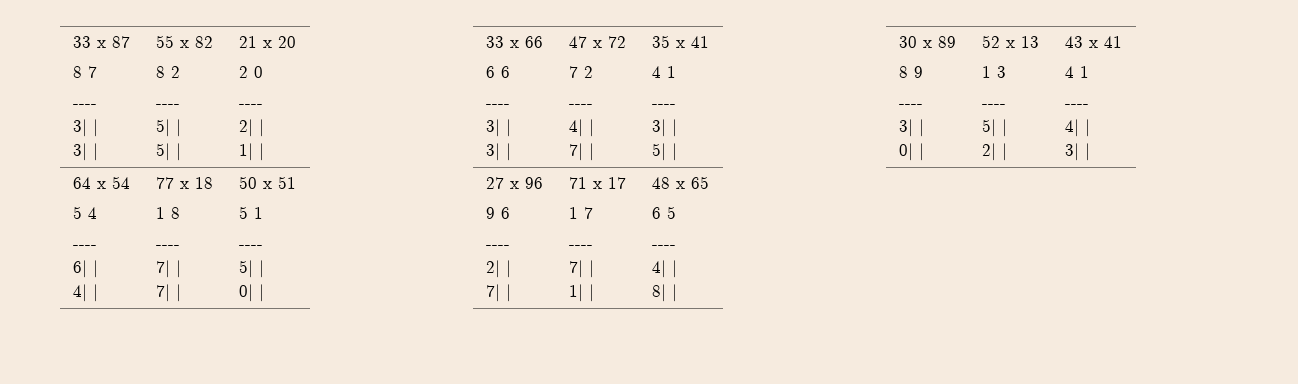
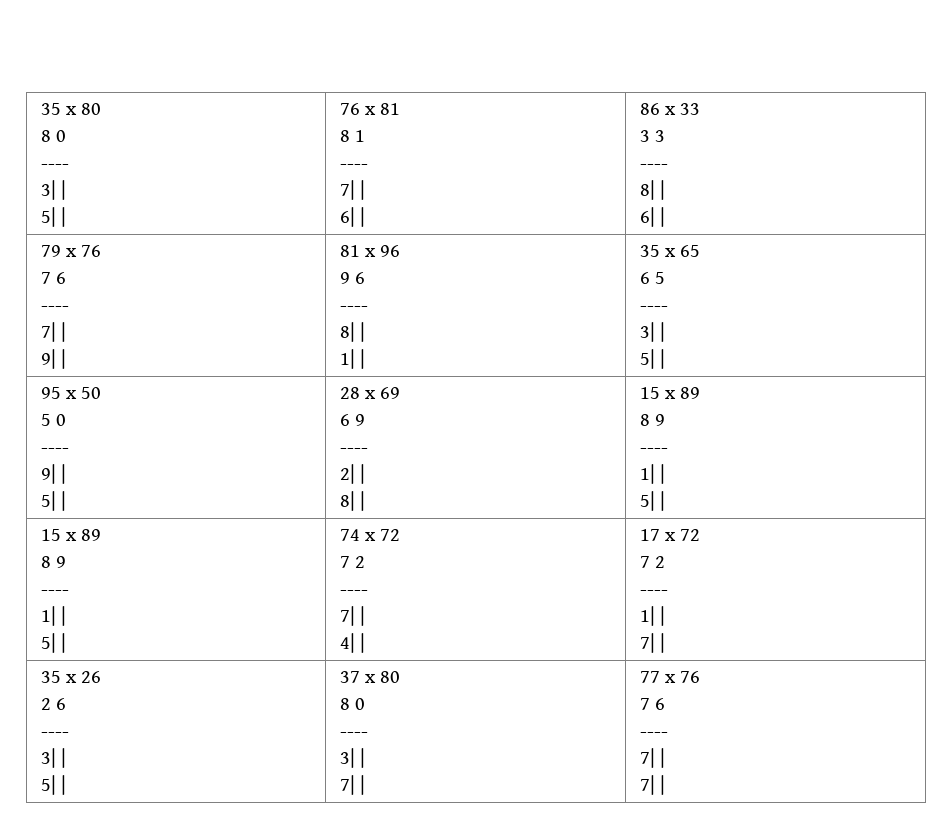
[72,36,130,48] [72,66,97,78] [72,104,97,108] [72,119,98,137] [72,143,98,161] [155,35,213,48] [155,66,180,78] [155,104,180,108] [155,119,181,137] [155,143,181,161] [238,36,296,48] [238,66,263,78] [238,104,263,108] [238,119,264,137] [238,143,264,161] [72,176,130,189] [72,206,97,219] [72,245,97,249] [72,260,98,278] [72,284,98,302] [155,177,213,189] [155,207,180,219] [155,245,180,249] [155,260,181,278] [155,284,181,302] [238,176,296,189] [238,206,263,219] [238,245,263,249] [238,260,264,278] [238,284,264,302] [485,36,543,48] [485,66,510,78] [485,104,510,108] [485,119,511,137] [485,143,511,161] [568,36,626,48] [568,66,593,78] [568,104,593,108] [568,119,594,137] [568,143,583,161] 33 x 87 // 8 7 // ---- // 3| | // 3| | | 55 x 82 // 8 2 // ---- // 5| | // 5| | | 21 x 20 // 2 0 // ---- // 2| | // 1| | // 64 x 54 // 5 4 // ---- // 6| | // 4| | | 77 x 18 // 1 8 // ---- // 7| | // 7| | | 50 x 51 // 5 1 // ---- // 5| | // 0| | // 33 x 66 // 6 6 // ---- // 3| | // 3| | | 47 x 72 // 7 2 // ---- // 4| | // 7| -> [40,103,102,115] [40,130,67,142] [40,164,69,169] [40,180,67,200] [40,207,67,227] [339,103,401,115] [339,130,366,142] [339,164,368,169] [339,180,366,200] [339,207,366,227] [639,103,701,115] [639,130,666,142] [639,164,668,169] [639,180,666,200] [639,207,666,227] [40,245,102,257] [40,272,67,284] [40,306,69,311] [40,322,67,342] [40,349,67,369] [339,245,401,257] [339,272,366,284] [339,306,368,311] [339,322,366,342] [339,349,355,369] 35 x 80 // 8 0 // ---- // 3| | // 5| | | 76 x 81 // 8 1 // ---- // 7| | // 6| | | 86 x 33 // 3 3 // ---- // 8| | // 6| | // 79 x 76 // 7 6 // ---- // 7| | // 9| | | 81 x 96 // 9 6 // ---- // 8| | // 1|
[690,36,709,48] [651,66,676,78] 41 // 4 1 -> [680,245,701,257] [639,272,666,284] 65 // 6 5
[485,177,543,189] [485,207,510,219] [485,245,510,249] [485,260,511,278] [485,284,511,302] [568,177,626,189] [568,207,593,219] [568,245,593,249] [568,260,594,278] [568,284,594,302] [651,176,709,189] [651,206,676,219] [651,245,676,249] [651,260,677,278] [651,284,677,302] [898,36,956,48] [898,66,923,78] [898,104,923,108] [898,119,924,137] [898,143,924,161] [981,35,1039,48] [981,66,1006,78] [981,104,1006,108] [981,119,1007,137] [981,143,1007,161] [1064,36,1122,48] [1064,66,1089,78] [1064,104,1089,108] [1064,119,1090,137] [1064,143,1079,161] 27 x 96 // 9 6 // ---- // 2| | // 7| | | 71 x 17 // 1 7 // ---- // 7| | // 1| | | 48 x 65 // 6 5 // ---- // 4| | // 8| | // 30 x 89 // 8 9 // ---- // 3| | // 0| | | 52 x 13 // 1 3 // ---- // 5| | // 2| | | 43 x 41 // 4 1 // ---- // 4| | // 3| -> [40,387,102,399] [40,414,67,426] [40,448,69,453] [40,464,67,484] [40,491,67,511] [339,387,401,399] [339,414,366,426] [339,448,368,453] [339,464,366,484] [339,491,366,511] [639,387,701,399] [639,414,666,426] [639,448,668,453] [639,464,666,484] [639,491,666,511] [40,529,102,541] [40,556,67,568] [40,590,69,595] [40,606,67,626] [40,633,67,653] [339,529,401,541] [339,556,366,568] [339,590,368,595] [339,606,366,626] [339,633,366,653] [639,529,701,541] [639,556,666,568] [639,590,668,595] [639,606,666,626] [639,633,666,653] [40,671,102,683] [40,698,67,710] [40,732,69,737] [40,748,67,768] [40,775,67,795] [339,671,401,683] [339,698,366,710] [339,732,368,737] [339,748,366,768] [339,775,366,795] [639,671,701,683] [639,698,666,710] [639,732,668,737] [639,748,666,768] [639,775,655,795] 95 x 50 // 5 0 // ---- // 9| | // 5| | | 28 x 69 // 6 9 // ---- // 2| | // 8| | | 15 x 89 // 8 9 // ---- // 1| | // 5| | // 15 x 89 // 8 9 // ---- // 1| | // 5| | | 74 x 72 // 7 2 // ---- // 7| | // 4| | | 17 x 72 // 7 2 // ---- // 1| | // 7| | // 35 x 26 // 2 6 // ---- // 3| | // 5| | | 37 x 80 // 8 0 // ---- // 3| | // 7| | | 77 x 76 // 7 6 // ---- // 7| | // 7|

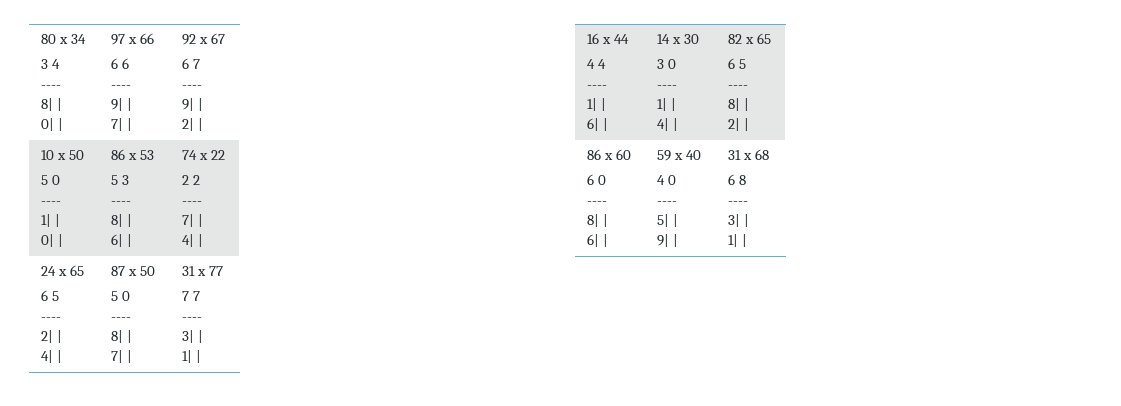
[40,103,102,115] [40,130,67,142] [40,164,69,169] [40,180,67,200] [40,207,67,227] [339,103,401,115] [339,130,366,142] [339,164,368,169] [339,180,366,200] [339,207,355,227] 35 x 80 // 8 0 // ---- // 3| | // 5| | | 76 x 81 // 8 1 // ---- // 7| | // 6| -> [40,34,86,44] [40,59,60,69] [40,85,61,89] [40,98,62,111] [40,118,63,131] [110,33,154,45] [110,58,129,69] [110,85,131,89] [110,98,132,111] [110,118,132,131] [181,33,225,45] [181,58,200,69] [181,85,202,89] [181,98,203,111] [181,118,203,131] [40,150,84,160] [40,175,60,185] [40,201,61,205] [40,214,60,227] [40,234,54,247] 80 x 34 // 3 4 // ---- // 8| | // 0| | | 97 x 66 // 6 6 // ---- // 9| | // 7| | | 92 x 67 // 6 7 // ---- // 9| | // 2| | // 10 x 50 // 5 0 // ---- // 1| | // 0|
[680,103,701,115] [639,130,650,142] 33 // 3 -> [139,150,154,160] [110,175,118,185] 53 // 5
[40,245,102,257] [40,272,67,284] [40,306,69,311] [40,322,67,342] [40,349,67,369] [339,245,401,257] [339,272,366,284] [339,306,368,311] [339,322,366,342] [339,349,366,369] [639,245,701,257] [639,272,666,284] [639,306,668,311] [639,322,666,342] [639,349,666,369] [40,387,102,399] [40,414,67,426] [40,448,69,453] [40,464,67,484] [40,491,67,511] [339,387,401,399] [339,414,366,426] [339,448,368,453] [339,464,366,484] [339,491,366,511] [639,387,701,399] [639,414,666,426] [639,448,668,453] [639,464,666,484] [639,491,666,511] [40,529,102,541] [40,556,67,568] [40,590,69,595] [40,606,67,626] [40,633,67,653] // 79 x 76 // 7 6 // ---- // 7| | // 9| | | 81 x 96 // 9 6 // ---- // 8| | // 1| | | 35 x 65 // 6 5 // ---- // 3| | // 5| | // 95 x 50 // 5 0 // ---- // 9| | // 5| | | 28 x 69 // 6 9 // ---- // 2| | // 8| | | 15 x 89 // 8 9 // ---- // 1| | // 5| | // 15 x 89 // 8 9 // ---- // 1| | // 5| | -> (132, 240) none
[380,529,401,541] [339,556,350,568] 72 // 7 -> [210,150,225,160] [181,175,189,185] 22 // 2
[639,529,701,541] [639,556,666,568] [639,590,668,595] [639,606,666,626] [639,633,666,653] [40,671,102,683] [40,698,67,710] [40,732,69,737] [40,748,67,768] [40,775,67,795] [339,671,401,683] [339,698,366,710] [339,732,368,737] [339,748,366,768] [339,775,366,795] [639,671,701,683] [639,698,666,710] [639,732,668,737] [639,748,666,768] [639,775,666,795] | 17 x 72 // 7 2 // ---- // 1| | // 7| | // 35 x 26 // 2 6 // ---- // 3| | // 5| | | 37 x 80 // 8 0 // ---- // 3| | // 7| | | 77 x 76 // 7 6 // ---- // 7| | // 7| | -> [40,265,84,276] [40,290,59,301] [40,317,61,321] [40,330,62,343] [40,350,62,363] [110,266,155,276] [110,291,130,301] [110,317,131,321] [110,330,132,343] [110,350,132,363] [181,266,223,276] [181,291,200,301] [181,317,202,321] [181,330,203,343] [181,350,201,363] [586,33,629,44] [586,59,606,69] [586,85,607,89] [586,98,606,111] [586,118,608,131] [656,34,699,44] [656,59,676,69] [656,85,677,89] [656,98,676,111] [656,118,678,131] [727,33,771,44] [727,58,746,69] [727,85,748,89] [727,98,749,111] [727,118,749,131] [586,149,631,160] [586,174,606,185] [586,201,607,205] [586,214,608,227] [586,234,608,247] [656,150,701,161] [656,175,676,185] [656,201,677,205] [656,214,678,227] [656,234,678,247] [727,149,769,160] [727,174,746,185] [727,201,748,205] [727,214,749,227] [727,234,747,247] // 24 x 65 // 6 5 // ---- // 2| | // 4| | | 87 x 50 // 5 0 // ---- // 8| | // 7| | | 31 x 77 // 7 7 // ---- // 3| | // 1| | // 16 x 44 // 4 4 // ---- // 1| | // 6| | | 14 x 30 // 3 0 // ---- // 1| | // 4| | | 82 x 65 // 6 5 // ---- // 8| | // 2| | // 86 x 60 // 6 0 // ---- // 8| | // 6| | | 59 x 40 // 4 0 // ---- // 5| | // 9| | | 31 x 68 // 6 8 // ---- // 3| | // 1| |

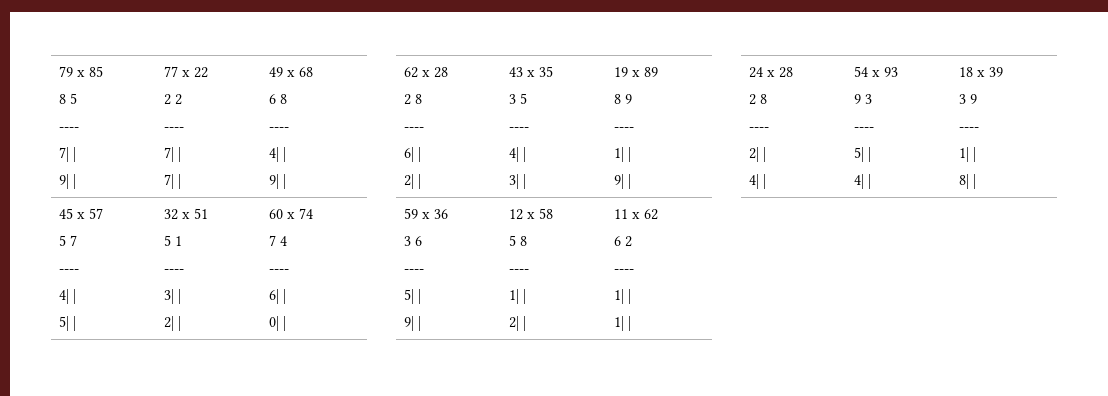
[40,34,86,44] [40,59,60,69] [40,85,61,89] [40,98,62,111] [40,118,63,131] [110,33,154,45] [110,58,129,69] [110,85,131,89] [110,98,132,111] [110,118,132,131] [181,33,225,45] [181,58,200,69] [181,85,202,89] [181,98,203,111] [181,118,203,131] [40,150,84,160] [40,175,60,185] [40,201,61,205] [40,214,60,227] [40,234,63,247] [110,149,154,160] [110,175,129,185] [110,201,131,205] [110,214,132,227] [110,234,132,247] [181,150,197,160] 80 x 34 // 3 4 // ---- // 8| | // 0| | | 97 x 66 // 6 6 // ---- // 9| | // 7| | | 92 x 67 // 6 7 // ---- // 9| | // 2| | // 10 x 50 // 5 0 // ---- // 1| | // 0| | | 86 x 53 // 5 3 // ---- // 8| | // 6| | | 74 -> [58,66,104,77] [58,93,78,104] [58,127,79,131] [58,147,77,162] [58,174,77,189] [163,66,178,77] 79 x 85 // 8 5 // ---- // 7| | // 9| | | 77
[181,234,194,247] 4| -> [163,174,182,189] [268,67,314,77] [268,94,288,104] [268,127,289,131] [268,147,287,162] [268,174,287,189] [58,208,104,219] [58,235,78,246] [58,269,79,273] [58,289,77,304] [58,316,77,331] [163,208,209,220] [163,235,183,246] [163,269,184,273] [163,289,182,304] [163,316,182,331] [268,208,314,219] [268,235,288,246] [268,269,289,273] [268,289,287,304] [268,316,287,331] [403,67,449,78] [403,94,423,105] [403,127,424,131] [403,147,422,162] [403,174,422,189] [508,66,554,77] [508,93,528,104] [508,127,529,131] [508,147,527,162] [508,174,527,189] [613,67,659,77] [613,94,633,104] [613,127,634,131] [613,147,632,162] [613,174,632,189] [403,208,449,219] [403,236,423,246] [403,269,424,273] [403,289,422,304] [403,316,422,331] [508,208,554,220] [508,235,528,246] [508,269,529,273] [508,289,527,304] [508,316,527,331] [613,209,659,220] [613,236,633,247] [613,269,634,273] [613,289,632,304] [613,316,624,331] 7| | | 49 x 68 // 6 8 // ---- // 4| | // 9| | // 45 x 57 // 5 7 // ---- // 4| | // 5| | | 32 x 51 // 5 1 // ---- // 3| | // 2| | | 60 x 74 // 7 4 // ---- // 6| | // 0| | // 62 x 28 // 2 8 // ---- // 6| | // 2| | | 43 x 35 // 3 5 // ---- // 4| | // 3| | | 19 x 89 // 8 9 // ---- // 1| | // 9| | // 59 x 36 // 3 6 // ---- // 5| | // 9| | | 12 x 58 // 5 8 // ---- // 1| | // 2| | | 11 x 62 // 6 2 // ---- // 1| | // 1|
[69,265,84,276] [40,290,59,301] 65 // 6 5 -> [779,67,794,78] [748,94,768,105] 28 // 2 8
[110,266,155,276] [110,291,130,301] [110,317,131,321] [110,330,132,343] [110,350,132,363] [181,266,223,276] [181,291,200,301] [181,317,202,321] [181,330,203,343] [181,350,201,363] [586,33,629,44] [586,59,606,69] [586,85,607,89] [586,98,606,111] [586,118,608,131] [656,34,699,44] [656,59,676,69] [656,85,677,89] [656,98,676,111] [656,118,678,131] [727,33,771,44] [727,58,746,69] [727,85,748,89] [727,98,749,111] [727,118,749,131] [586,149,631,160] [586,174,606,185] [586,201,607,205] [586,214,608,227] [586,234,608,247] [656,150,701,161] [656,175,676,185] [656,201,677,205] [656,214,678,227] [656,234,678,247] [727,149,769,160] [727,174,746,185] [727,201,748,205] [727,214,749,227] [727,234,738,247] 87 x 50 // 5 0 // ---- // 8| | // 7| | | 31 x 77 // 7 7 // ---- // 3| | // 1| | // 16 x 44 // 4 4 // ---- // 1| | // 6| | | 14 x 30 // 3 0 // ---- // 1| | // 4| | | 82 x 65 // 6 5 // ---- // 8| | // 2| | // 86 x 60 // 6 0 // ---- // 8| | // 6| | | 59 x 40 // 4 0 // ---- // 5| | // 9| | | 31 x 68 // 6 8 // ---- // 3| | // 1| -> [853,66,899,77] [853,94,873,104] [853,127,874,131] [853,147,872,162] [853,174,872,189] [958,67,1004,77] [958,94,978,104] [958,127,979,131] [958,147,977,162] [958,174,969,189] 54 x 93 // 9 3 // ---- // 5| | // 4| | | 18 x 39 // 3 9 // ---- // 1| | // 8|

